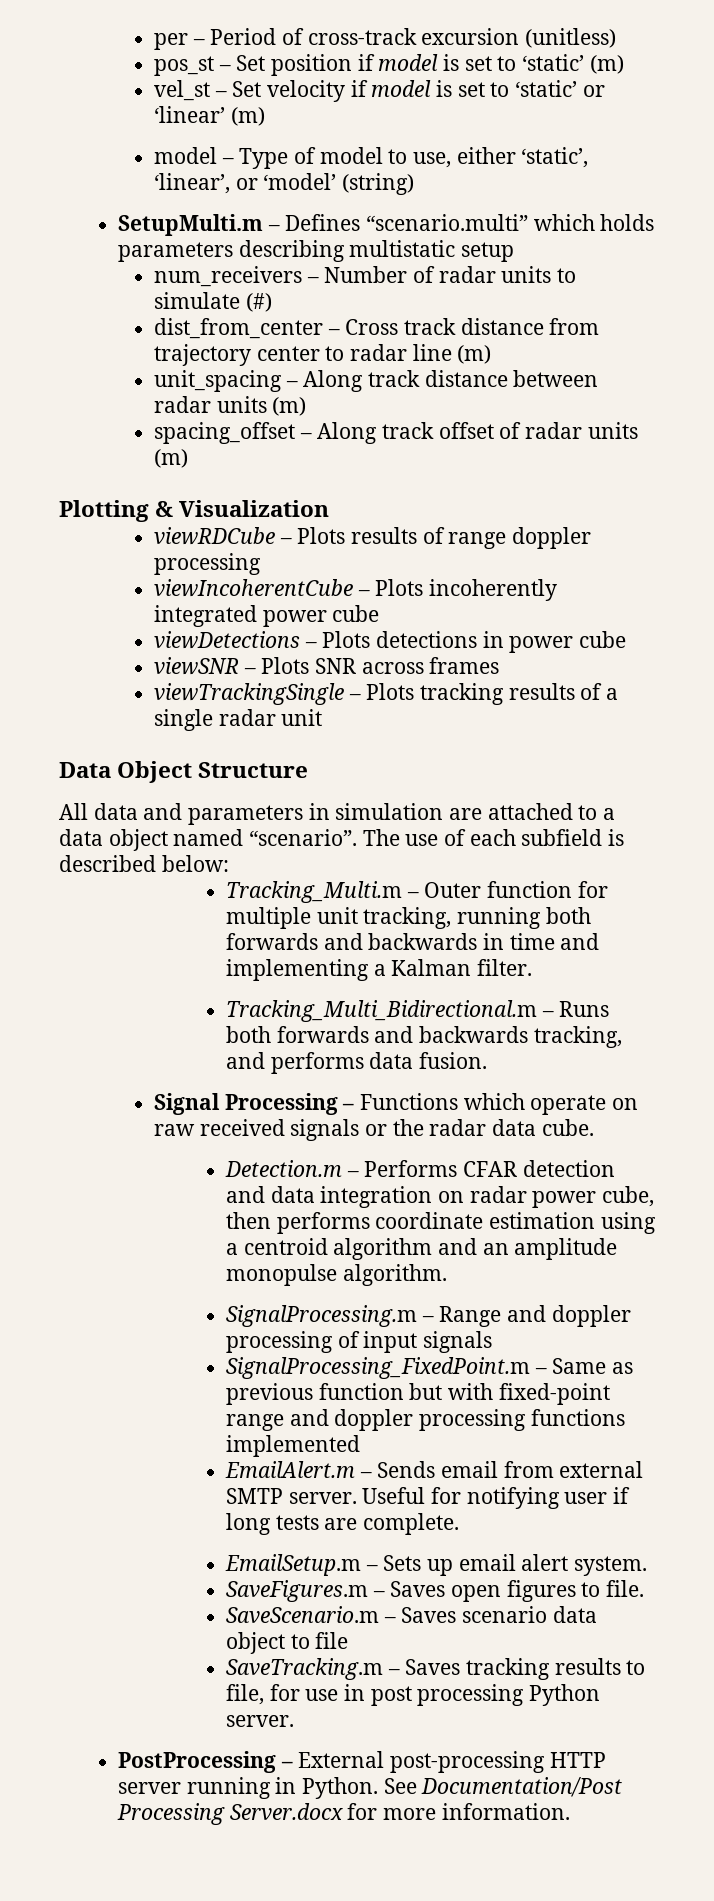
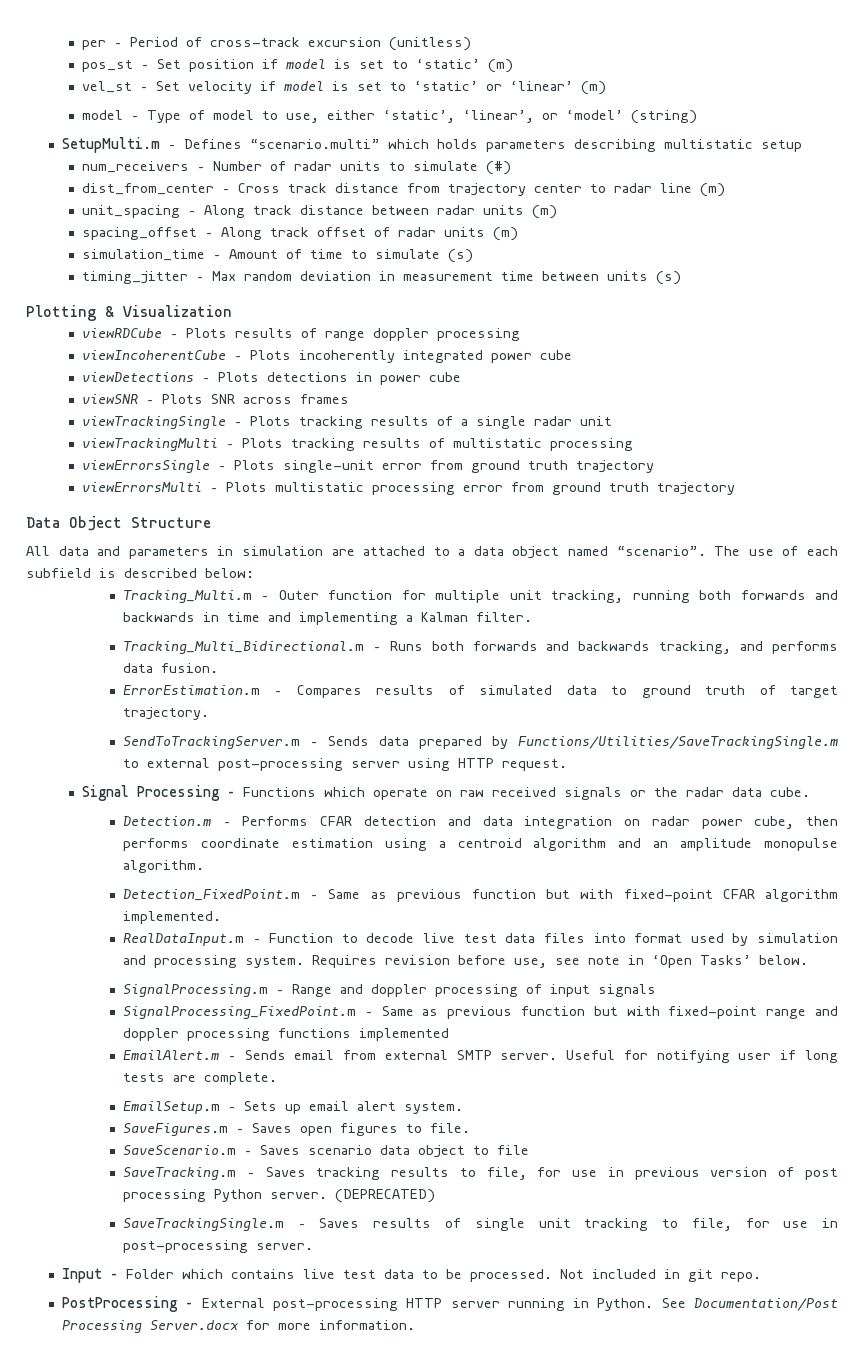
(188, 458) none -> [82,249,474,263] [82,271,682,285] // simulation_time – Amount of time to simulate (s) // timing_jitter – Max random deviation in measurement time between units (s)
(323, 717) none -> [82,438,634,451] [82,460,655,473] [82,482,736,495] // viewTrackingMulti – Plots tracking results of multistatic processing // viewErrorsSingle – Plots single-unit error from ground truth trajectory // viewErrorsMulti – Plots multistatic processing error from ground truth trajectory
(487, 1060) none -> [122,685,838,698] [122,707,209,720] [122,736,839,749] [122,758,567,771] // ErrorEstimation.m – Compares results of simulated data to ground truth of target trajectory. // SendToTrackingServer.m – Sends data prepared by Functions/Utilities/SaveTrackingSingle.m to external post-processing server using HTTP request.
(447, 1275) none -> [122,889,839,902] [122,911,221,924] [122,933,839,946] [122,955,808,968] // Detection_FixedPoint.m – Same as previous function but with fixed-point CFAR algorithm implemented. // RealDataInput.m – Function to decode live test data files into format used by simulation and processing system. Requires revision before use, see note in ‘Open Tasks’ below.
(365, 1692) none -> [634,1167,795,1180] previous version of
(294, 1721) none -> [334,1189,435,1203] [122,1218,839,1231] [122,1240,313,1253] [62,1268,762,1283] (DEPRECATED) // SaveTrackingSingle.m – Saves results of single unit tracking to file, for use in post-processing server. // Input – Folder which contains live test data to be processed. Not included in git repo.

